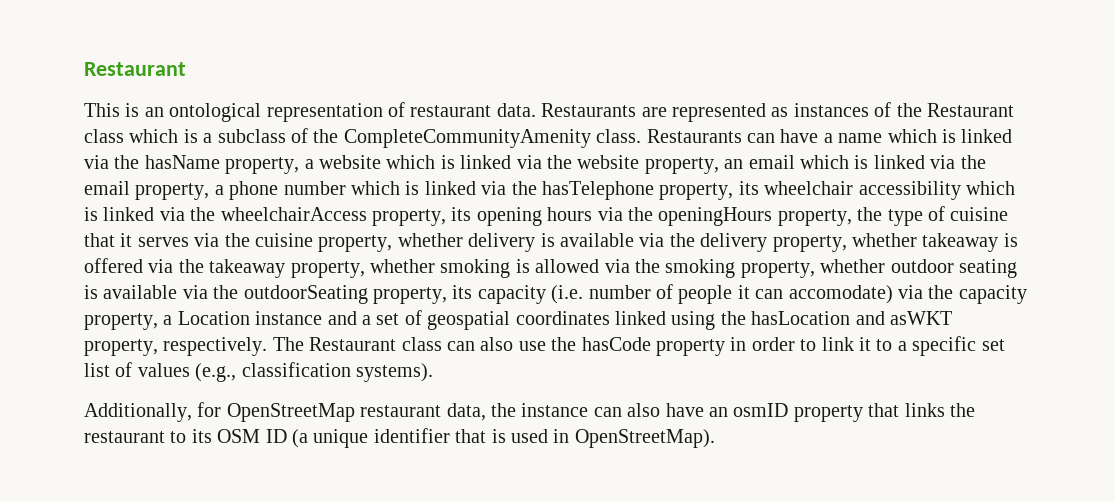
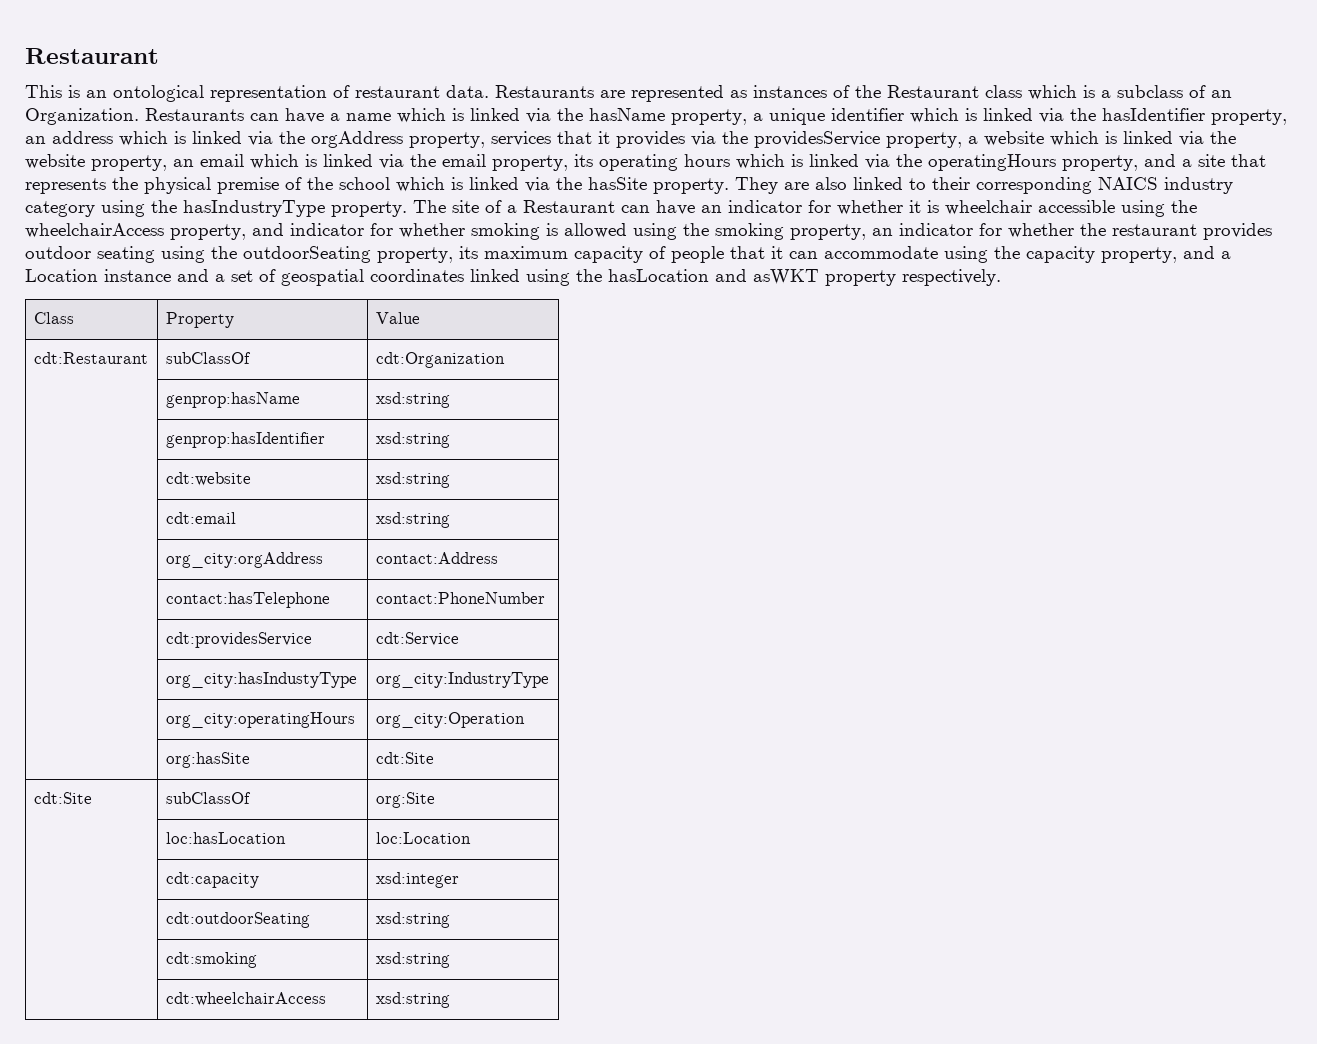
[313,129,642,148] the CompleteCommunityAmenity class. -> [1211,90,1232,98] [25,108,139,125] an Organization.
(314, 164) none -> [769,108,1287,125] [25,131,978,148] unique identifier which is linked via the hasIdentifier property, an address which is linked via the orgAddress property, services that it provides via the providesService property, a
[214,181,1015,200] [84,206,1009,226] [84,233,1018,252] [84,258,365,278] a phone number which is linked via the hasTelephone property, its wheelchair accessibility which is linked via the wheelchairAccess property, its opening hours via the openingHours property, the type of cuisine that it serves via the cuisine property, whether delivery is available via the delivery property, whether takeaway is offered via the takeaway property, -> [574,154,1266,171] [25,177,1233,194] [25,200,1197,217] [25,223,393,240] its operating hours which is linked via the operatingHours property, and a site that represents the physical premise of the school which is linked via the hasSite property. They are also linked to their corresponding NAICS industry category using the hasIndustryType property. The site of a Restaurant can have an indicator for whether it is wheelchair accessible using the wheelchairAccess property, and indicator for
[604,259,630,273] via -> [633,223,677,240] using
[820,259,1017,278] [84,285,208,299] whether outdoor seating is available via -> [872,223,1272,240] [25,246,205,263] an indicator for whether the restaurant provides outdoor seating using
[477,285,651,304] capacity (i.e. number -> [484,246,643,263] maximum capacity
(733, 294) none -> [730,246,765,259] that
[788,285,923,304] accomodate) via -> [824,246,988,263] accommodate using
(158, 321) none -> [1183,246,1215,259] and
[84,339,158,356] property, -> [825,270,896,286] property
[272,336,1005,356] [84,362,433,382] [84,402,975,422] [84,428,715,448] The Restaurant class can also use the hasCode property in order to link it to a specific set list of values (e.g., classification systems). // Additionally, for OpenStreetMap restaurant data, the instance can also have an osmID property that links the restaurant to its OSM ID (a unique identifier that is used in OpenStreetMap). -> [33,312,74,324] [165,312,234,328] [375,312,420,324] [33,352,148,364] [165,352,251,364] [375,352,505,368] [165,392,300,408] [375,392,450,408] [165,432,325,448] [375,432,450,448] [165,472,251,486] [375,472,450,488] [165,512,236,524] [375,512,450,528] [165,552,323,568] [375,552,498,564] [165,592,330,608] [375,592,545,604] [165,632,312,648] [375,632,459,646] [165,672,357,688] [375,672,549,688] [165,712,355,728] [375,712,525,728] [165,752,250,768] [375,752,434,764] [33,792,92,804] [165,792,251,804] [375,792,435,808] [165,832,286,844] [375,832,471,844] [165,872,259,888] [375,872,459,888] [165,912,310,928] [375,912,450,928] [165,952,257,968] [375,952,450,968] [165,992,326,1006] [375,992,450,1008] // Class | Property | Value // cdt:Restaurant | subClassOf | cdt:Organization // | genprop:hasName | xsd:string // | genprop:hasIdentifier | xsd:string // | cdt:website | xsd:string // | cdt:email | xsd:string // | org_city:orgAddress | contact:Address // | contact:hasTelephone | contact:PhoneNumber // | cdt:providesService | cdt:Service // | org_city:hasIndustyType | org_city:IndustryType // | org_city:operatingHours | org_city:Operation // | org:hasSite | cdt:Site // cdt:Site | subClassOf | org:Site // | loc:hasLocation | loc:Location // | cdt:capacity | xsd:integer // | cdt:outdoorSeating | xsd:string // | cdt:smoking | xsd:string // | cdt:wheelchairAccess | xsd:string

